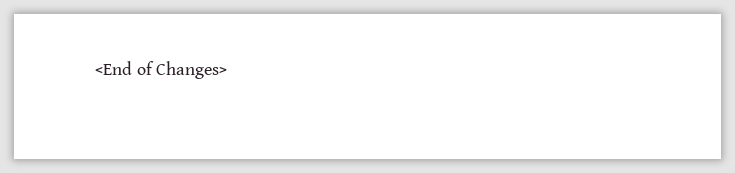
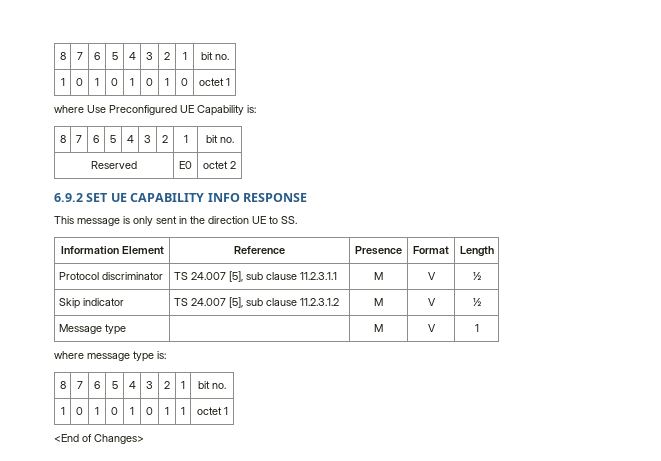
(95, 68) none -> [59,52,66,60] [76,52,83,60] [94,52,100,60] [111,52,118,60] [128,52,136,60] [146,52,153,60] [164,52,170,60] [182,52,187,60] [200,52,229,60] [60,78,65,86] [76,78,83,86] [95,78,99,86] [111,78,118,86] [130,78,134,86] [146,78,153,86] [165,78,169,86] [181,78,188,86] [199,78,230,86] [54,105,256,116] [59,135,66,143] [76,135,82,143] [93,135,99,143] [110,135,116,143] [126,135,134,143] [144,135,151,143] [162,135,168,143] [183,135,188,143] [205,135,234,143] [91,161,137,169] [179,161,192,169] [203,161,236,169] [54,193,307,202] [54,216,297,226] [60,246,164,254] [234,246,285,254] [355,246,402,255] [413,246,449,254] [459,246,494,257] [58,272,163,280] [173,271,337,282] [374,272,383,280] [427,272,436,280] [472,272,481,280] [58,298,124,309] [173,297,339,308] [374,298,383,306] [427,298,436,306] [472,298,481,306] [58,324,126,335] [374,324,383,332] [427,324,436,332] [474,324,479,332] [54,351,166,362] [59,381,66,389] [76,381,83,389] [94,381,100,389] [111,381,118,389] [128,381,136,389] [146,381,153,389] [164,381,170,389] [181,381,185,389] [198,381,226,389] [60,407,65,415] [76,407,83,415] [95,407,99,415] [111,407,118,415] [130,407,134,415] [146,407,153,415] [165,407,169,415] [181,407,185,415] [196,407,228,415] 8 | 7 | 6 | 5 | 4 | 3 | 2 | 1 | bit no. // 1 | 0 | 1 | 0 | 1 | 0 | 1 | 0 | octet 1 // where Use Preconfigured UE Capability is: // 8 | 7 | 6 | 5 | 4 | 3 | 2 | 1 | bit no. // Reserved | E0 | octet 2 // 6.9.2 SET UE CAPABILITY INFO RESPONSE // This message is only sent in the direction UE to SS. // Information Element | Reference | Presence | Format | Length // Protocol discriminator | TS 24.007 [5], sub clause 11.2.3.1.1 | M | V | ½ // Skip indicator | TS 24.007 [5], sub clause 11.2.3.1.2 | M | V | ½ // Message type | | M | V | 1 // where message type is: // 8 | 7 | 6 | 5 | 4 | 3 | 2 | 1 | bit no. // 1 | 0 | 1 | 0 | 1 | 0 | 1 | 1 | octet 1 //

